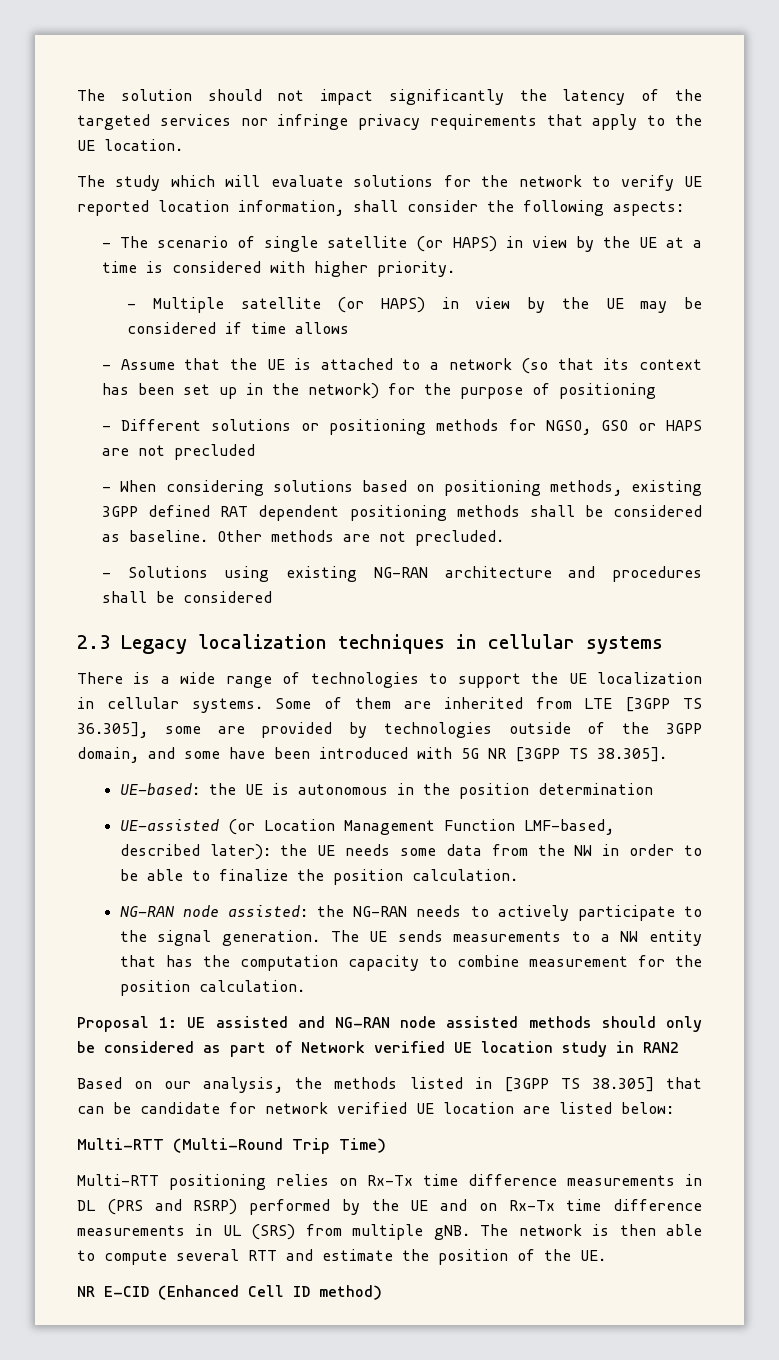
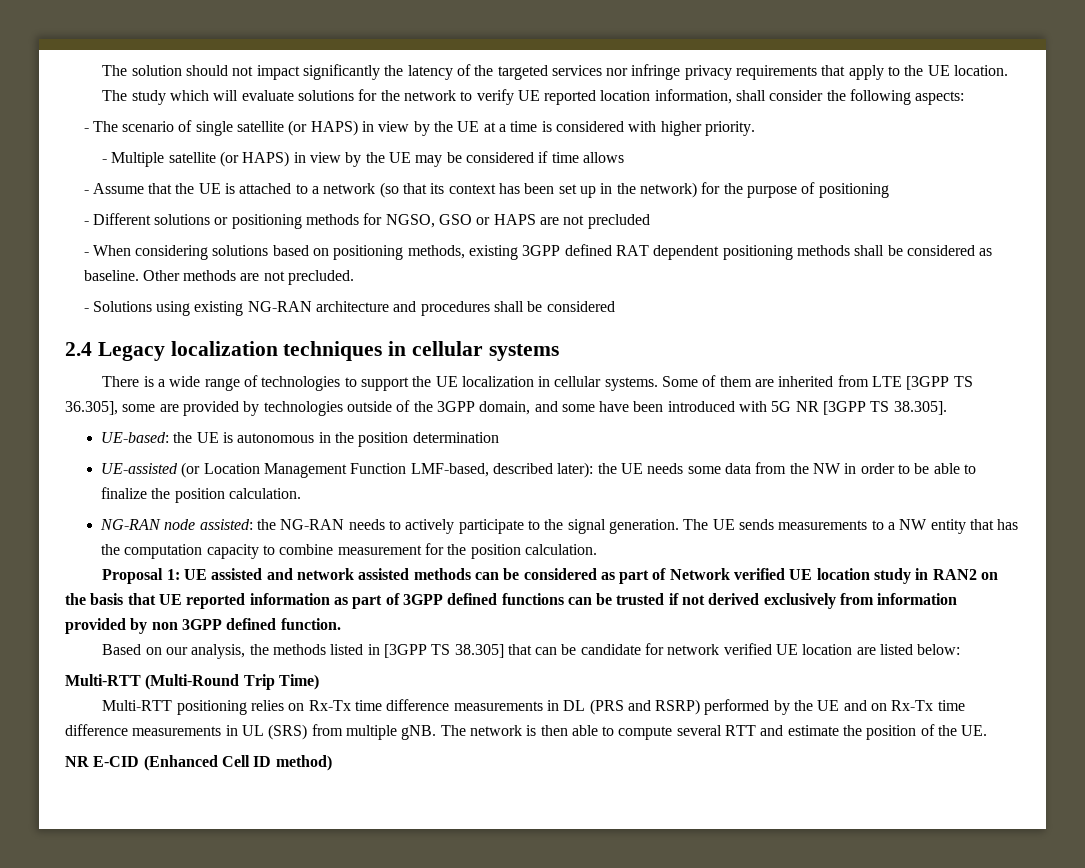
[77,635,110,649] 2.3 -> [65,342,92,356] 2.4
[335,1016,702,1032] NG-RAN node assisted methods should only -> [296,568,499,580] network assisted methods can
(679, 1047) none -> [981,572,999,580] [65,593,958,609] [65,618,341,634] on the basis that UE reported information as part of 3GPP defined functions can be trusted if not derived exclusively from information provided by non 3GPP defined function.

